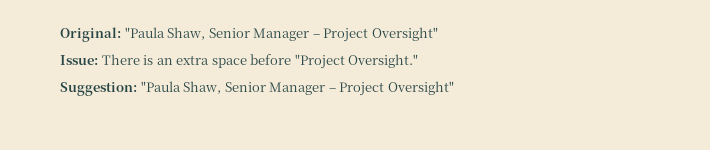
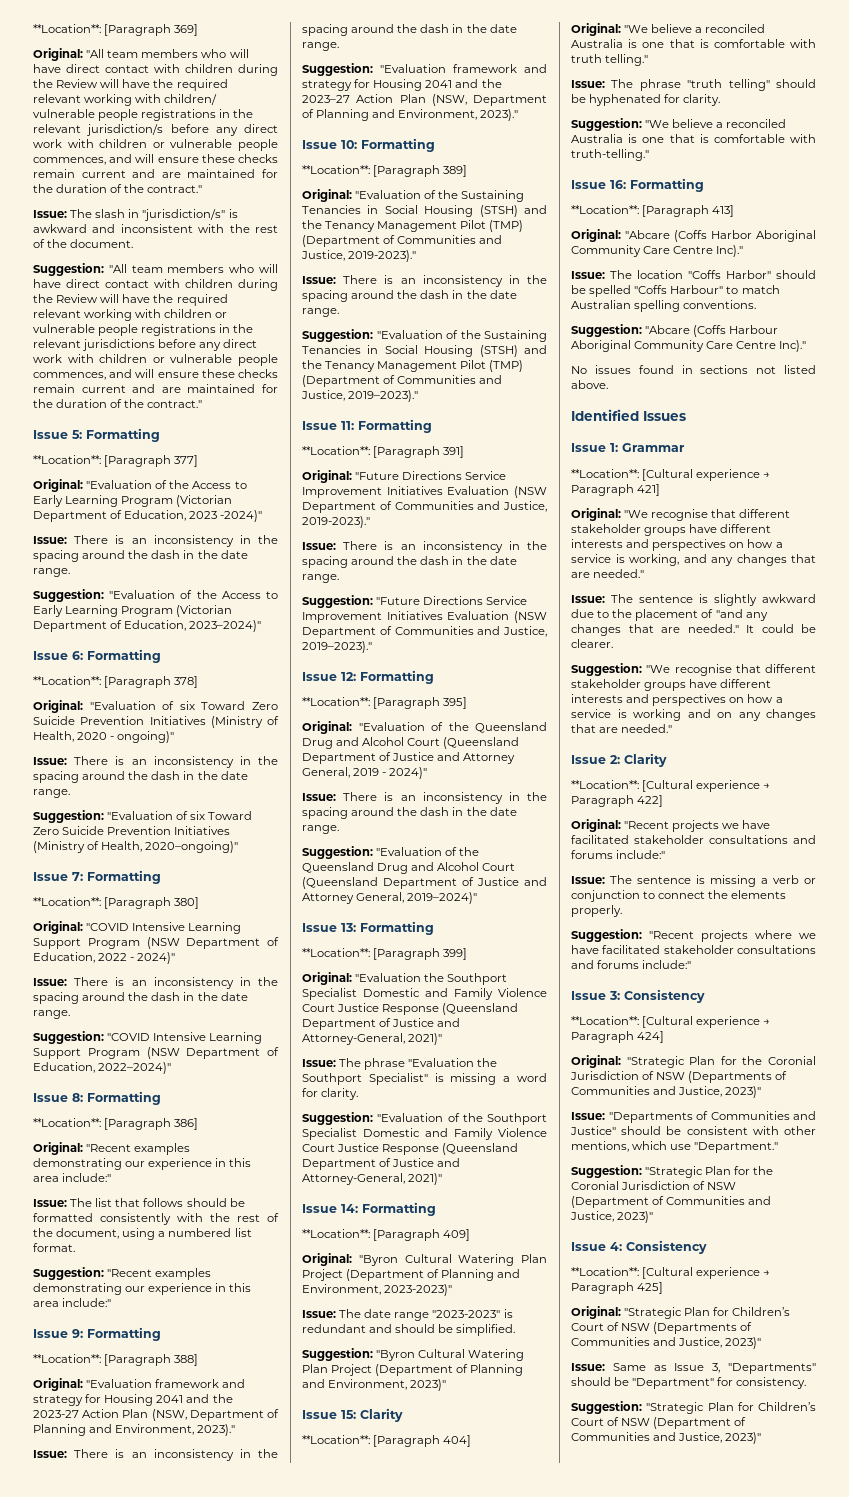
[60,27,438,42] [60,54,419,69] [60,81,454,96] Original: "Paula Shaw, Senior Manager – Project Oversight" // Issue: There is an extra space before "Project Oversight." // Suggestion: "Paula Shaw, Senior Manager – Project Oversight" -> [33,24,199,36] [33,48,249,61] [33,64,278,76] [33,79,228,91] [33,94,218,106] [33,109,254,121] [33,124,278,136] [33,139,278,151] [33,154,278,165] [33,169,278,178] [33,184,203,193] [33,209,238,221] [33,224,278,233] [33,239,134,248] [33,263,278,276] [33,279,278,291] [33,294,228,306] [33,309,228,321] [33,324,254,336] [33,339,258,351] [33,354,278,366] [33,369,278,380] [33,384,278,393] [33,399,203,408] [33,428,160,442] [33,455,199,467] [33,479,247,492] [33,495,233,507] [33,510,263,522] [33,535,278,547] [33,550,248,562] [33,568,70,577] [33,589,278,602] [33,605,233,617] [33,620,262,632] [33,649,161,663] [33,676,199,688] [33,700,278,713] [33,716,279,728] [33,731,175,743] [33,756,278,768] [33,771,248,783] [33,789,70,798] [33,810,253,823] [33,826,231,835] [33,841,239,853] [33,870,161,884] [33,897,200,909] [33,921,242,934] [33,937,279,949] [33,952,176,964] [33,977,278,989] [33,992,248,1004] [33,1010,70,1019] [33,1031,263,1044] [33,1047,279,1059] [33,1062,172,1074] [33,1091,161,1105] [33,1118,199,1130] [33,1142,191,1155] [33,1158,252,1170] [33,1173,112,1182] [33,1198,245,1207] [33,1213,279,1225] [33,1228,252,1240] [33,1243,75,1252] [33,1267,212,1280] [33,1283,252,1295] [33,1298,112,1307] [33,1327,161,1341] [33,1354,199,1366] [33,1378,246,1391] [33,1394,233,1406] [33,1409,279,1421] [33,1424,236,1436] [33,1449,278,1461] [302,24,517,36] [302,42,339,51] [302,63,547,76] [302,79,502,91] [302,94,547,106] [302,109,519,121] [302,138,435,152] [302,165,468,177] [302,189,525,202] [302,205,547,217] [302,220,524,232] [302,235,503,247] [301,250,417,262] [302,275,547,287] [302,290,517,302] [302,308,339,317] [302,329,547,342] [302,345,547,357] [302,360,524,372] [302,375,503,387] [301,390,419,402] [302,419,432,433] [302,446,465,458] [302,470,507,483] [302,486,547,498] [302,501,547,513] [302,516,370,528] [302,541,547,553] [302,556,517,568] [302,574,339,583] [302,595,528,608] [302,611,547,623] [302,626,547,638] [302,641,372,653] [302,670,434,684] [302,697,468,709] [302,721,547,734] [302,737,520,749] [302,752,516,764] [302,767,428,779] [302,792,547,804] [302,807,517,819] [302,825,339,834] [302,846,480,859] [302,862,516,874] [302,877,547,889] [302,892,478,904] [302,921,434,935] [302,948,468,960] [302,972,508,985] [302,988,547,1000] [302,1003,519,1015] [302,1018,461,1030] [302,1033,443,1045] [302,1058,498,1070] [302,1073,547,1085] [302,1088,359,1100] [302,1112,547,1125] [302,1128,547,1140] [302,1143,519,1155] [302,1158,461,1170] [302,1173,443,1185] [302,1202,436,1216] [302,1229,471,1241] [302,1253,547,1266] [302,1269,521,1281] [302,1284,453,1296] [302,1309,513,1321] [302,1324,516,1336] [302,1348,525,1361] [302,1364,524,1376] [302,1379,447,1391] [302,1408,403,1422] [302,1435,472,1447] [571,23,766,36] [571,39,816,48] [571,54,649,66] [571,79,816,91] [571,94,721,106] [571,118,787,131] [571,134,816,143] [571,149,649,161] [571,178,704,192] [571,205,735,217] [571,229,816,242] [571,245,744,257] [571,270,816,279] [571,285,780,297] [571,300,757,312] [571,324,779,337] [571,340,807,352] [571,365,816,374] [571,380,608,389] [571,409,686,421] [571,443,685,452] [571,469,771,481] [571,484,661,496] [571,508,791,521] [571,524,772,536] [571,539,783,551] [571,554,816,566] [571,569,645,578] [571,594,816,606] [571,609,768,621] [571,624,816,636] [571,639,613,648] [571,663,816,676] [571,679,772,691] [571,694,783,706] [571,709,816,721] [571,724,673,733] [571,753,667,767] [571,780,771,792] [571,795,664,807] [571,819,771,832] [571,835,816,844] [571,850,666,859] [571,875,816,887] [571,890,787,902] [571,905,622,917] [571,929,816,942] [571,945,816,954] [571,960,692,969] [571,989,705,1003] [571,1016,771,1028] [571,1031,665,1043] [571,1055,816,1068] [570,1071,788,1083] [571,1086,762,1098] [571,1111,816,1123] [570,1126,816,1135] [571,1141,779,1153] [571,1165,774,1178] [571,1181,737,1190] [571,1196,772,1208] [570,1211,654,1223] [571,1240,707,1254] [571,1267,771,1279] [571,1282,664,1294] [571,1306,791,1319] [571,1322,753,1334] [571,1337,762,1349] [571,1363,816,1374] [571,1377,807,1389] [571,1401,816,1414] [571,1417,747,1429] [571,1432,762,1444] **Location**: [Paragraph 369] // Original: "All team members who will have direct contact with children during the Review will have the required relevant working with children/ vulnerable people registrations in the relevant jurisdiction/s before any direct work with children or vulnerable people commences, and will ensure these checks remain current and are maintained for the duration of the contract." // Issue: The slash in "jurisdiction/s" is awkward and inconsistent with the rest of the document. // Suggestion: "All team members who will have direct contact with children during the Review will have the required relevant working with children or vulnerable people registrations in the relevant jurisdictions before any direct work with children or vulnerable people commences, and will ensure these checks remain current and are maintained for the duration of the contract." // Issue 5: Formatting // **Location**: [Paragraph 377] // Original: "Evaluation of the Access to Early Learning Program (Victorian Department of Education, 2023 -2024)" // Issue: There is an inconsistency in the spacing around the dash in the date range. // Suggestion: "Evaluation of the Access to Early Learning Program (Victorian Department of Education, 2023–2024)" // Issue 6: Formatting // **Location**: [Paragraph 378] // Original: "Evaluation of six Toward Zero Suicide Prevention Initiatives (Ministry of Health, 2020 - ongoing)" // Issue: There is an inconsistency in the spacing around the dash in the date range. // Suggestion: "Evaluation of six Toward Zero Suicide Prevention Initiatives (Ministry of Health, 2020–ongoing)" // Issue 7: Formatting // **Location**: [Paragraph 380] // Original: "COVID Intensive Learning Support Program (NSW Department of Education, 2022 - 2024)" // Issue: There is an inconsistency in the spacing around the dash in the date range. // Suggestion: "COVID Intensive Learning Support Program (NSW Department of Education, 2022–2024)" // Issue 8: Formatting // **Location**: [Paragraph 386] // Original: "Recent examples demonstrating our experience in this area include:" // Issue: The list that follows should be formatted consistently with the rest of the document, using a numbered list format. // Suggestion: "Recent examples demonstrating our experience in this area include:" // Issue 9: Formatting // **Location**: [Paragraph 388] // Original: "Evaluation framework and strategy for Housing 2041 and the 2023-27 Action Plan (NSW, Department of Planning and Environment, 2023)." // Issue: There is an inconsistency in the spacing around the dash in the date range. // Suggestion: "Evaluation framework and strategy for Housing 2041 and the 2023–27 Action Plan (NSW, Department of Planning and Environment, 2023)." // Issue 10: Formatting // **Location**: [Paragraph 389] // Original: "Evaluation of the Sustaining Tenancies in Social Housing (STSH) and the Tenancy Management Pilot (TMP) (Department of Communities and Justice, 2019-2023)." // Issue: There is an inconsistency in the spacing around the dash in the date range. // Suggestion: "Evaluation of the Sustaining Tenancies in Social Housing (STSH) and the Tenancy Management Pilot (TMP) (Department of Communities and Justice, 2019–2023)." // Issue 11: Formatting // **Location**: [Paragraph 391] // Original: "Future Directions Service Improvement Initiatives Evaluation (NSW Department of Communities and Justice, 2019-2023)." // Issue: There is an inconsistency in the spacing around the dash in the date range. // Suggestion: "Future Directions Service Improvement Initiatives Evaluation (NSW Department of Communities and Justice, 2019–2023)." // Issue 12: Formatting // **Location**: [Paragraph 395] // Original: "Evaluation of the Queensland Drug and Alcohol Court (Queensland Department of Justice and Attorney General, 2019 - 2024)" // Issue: There is an inconsistency in the spacing around the dash in the date range. // Suggestion: "Evaluation of the Queensland Drug and Alcohol Court (Queensland Department of Justice and Attorney General, 2019–2024)" // Issue 13: Formatting // **Location**: [Paragraph 399] // Original: "Evaluation the Southport Specialist Domestic and Family Violence Court Justice Response (Queensland Department of Justice and Attorney-General, 2021)" // Issue: The phrase "Evaluation the Southport Specialist" is missing a word for clarity. // Suggestion: "Evaluation of the Southport Specialist Domestic and Family Violence Court Justice Response (Queensland Department of Justice and Attorney-General, 2021)" // Issue 14: Formatting // **Location**: [Paragraph 409] // Original: "Byron Cultural Watering Plan Project (Department of Planning and Environment, 2023-2023)" // Issue: The date range "2023-2023" is redundant and should be simplified. // Suggestion: "Byron Cultural Watering Plan Project (Department of Planning and Environment, 2023)" // Issue 15: Clarity // **Location**: [Paragraph 404] // Original: "We believe a reconciled Australia is one that is comfortable with truth telling." // Issue: The phrase "truth telling" should be hyphenated for clarity. // Suggestion: "We believe a reconciled Australia is one that is comfortable with truth-telling." // Issue 16: Formatting // **Location**: [Paragraph 413] // Original: "Abcare (Coffs Harbor Aboriginal Community Care Centre Inc)." // Issue: The location "Coffs Harbor" should be spelled "Coffs Harbour" to match Australian spelling conventions. // Suggestion: "Abcare (Coffs Harbour Aboriginal Community Care Centre Inc)." // No issues found in sections not listed above. // Identified Issues // Issue 1: Grammar // **Location**: [Cultural experience → Paragraph 421] // Original: "We recognise that different stakeholder groups have different interests and perspectives on how a service is working, and any changes that are needed." // Issue: The sentence is slightly awkward due to the placement of "and any changes that are needed." It could be clearer. // Suggestion: "We recognise that different stakeholder groups have different interests and perspectives on how a service is working and on any changes that are needed." // Issue 2: Clarity // **Location**: [Cultural experience → Paragraph 422] // Original: "Recent projects we have facilitated stakeholder consultations and forums include:" // Issue: The sentence is missing a verb or conjunction to connect the elements properly. // Suggestion: "Recent projects where we have facilitated stakeholder consultations and forums include:" // Issue 3: Consistency // **Location**: [Cultural experience → Paragraph 424] // Original: "Strategic Plan for the Coronial Jurisdiction of NSW (Departments of Communities and Justice, 2023)" // Issue: "Departments of Communities and Justice" should be consistent with other mentions, which use "Department." // Suggestion: "Strategic Plan for the Coronial Jurisdiction of NSW (Department of Communities and Justice, 2023)" // Issue 4: Consistency // **Location**: [Cultural experience → Paragraph 425] // Original: "Strategic Plan for Children’s Court of NSW (Departments of Communities and Justice, 2023)" // Issue: Same as Issue 3, "Departments" should be "Department" for consistency. // Suggestion: "Strategic Plan for Children’s Court of NSW (Department of Communities and Justice, 2023)"

